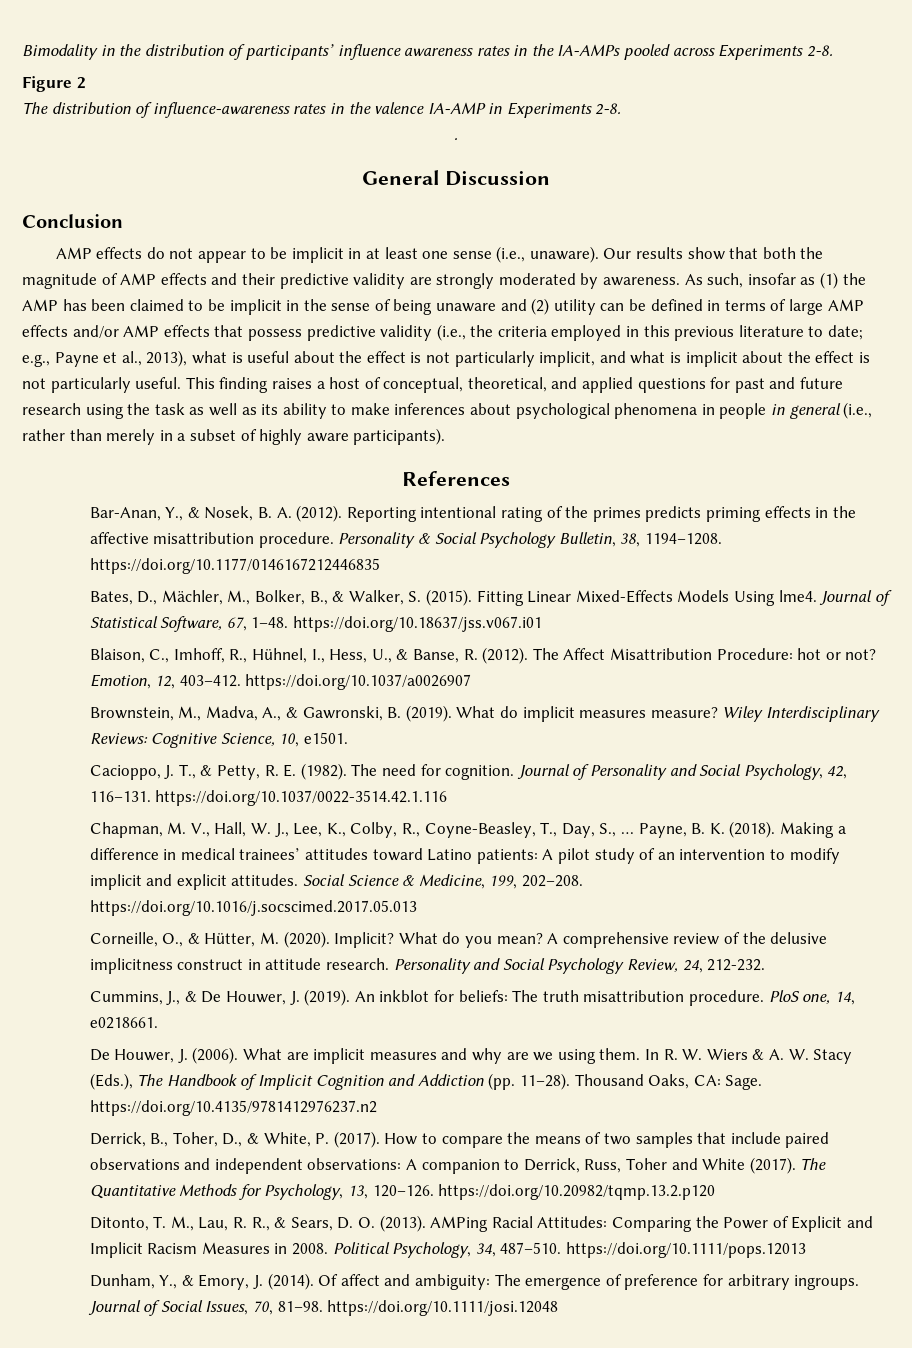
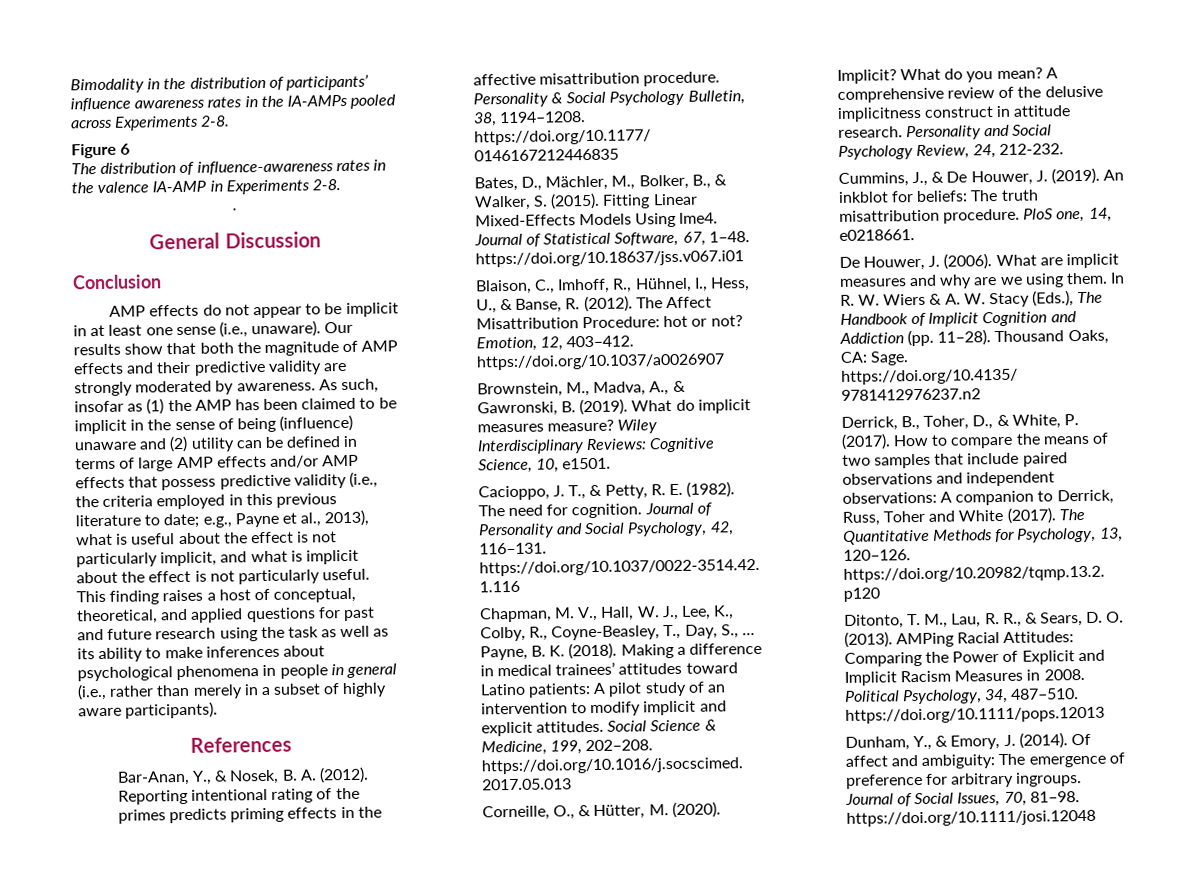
[76,77,86,89] 2 -> [120,143,131,155] 6
(433, 307) none -> [279,414,354,432] (influence)

